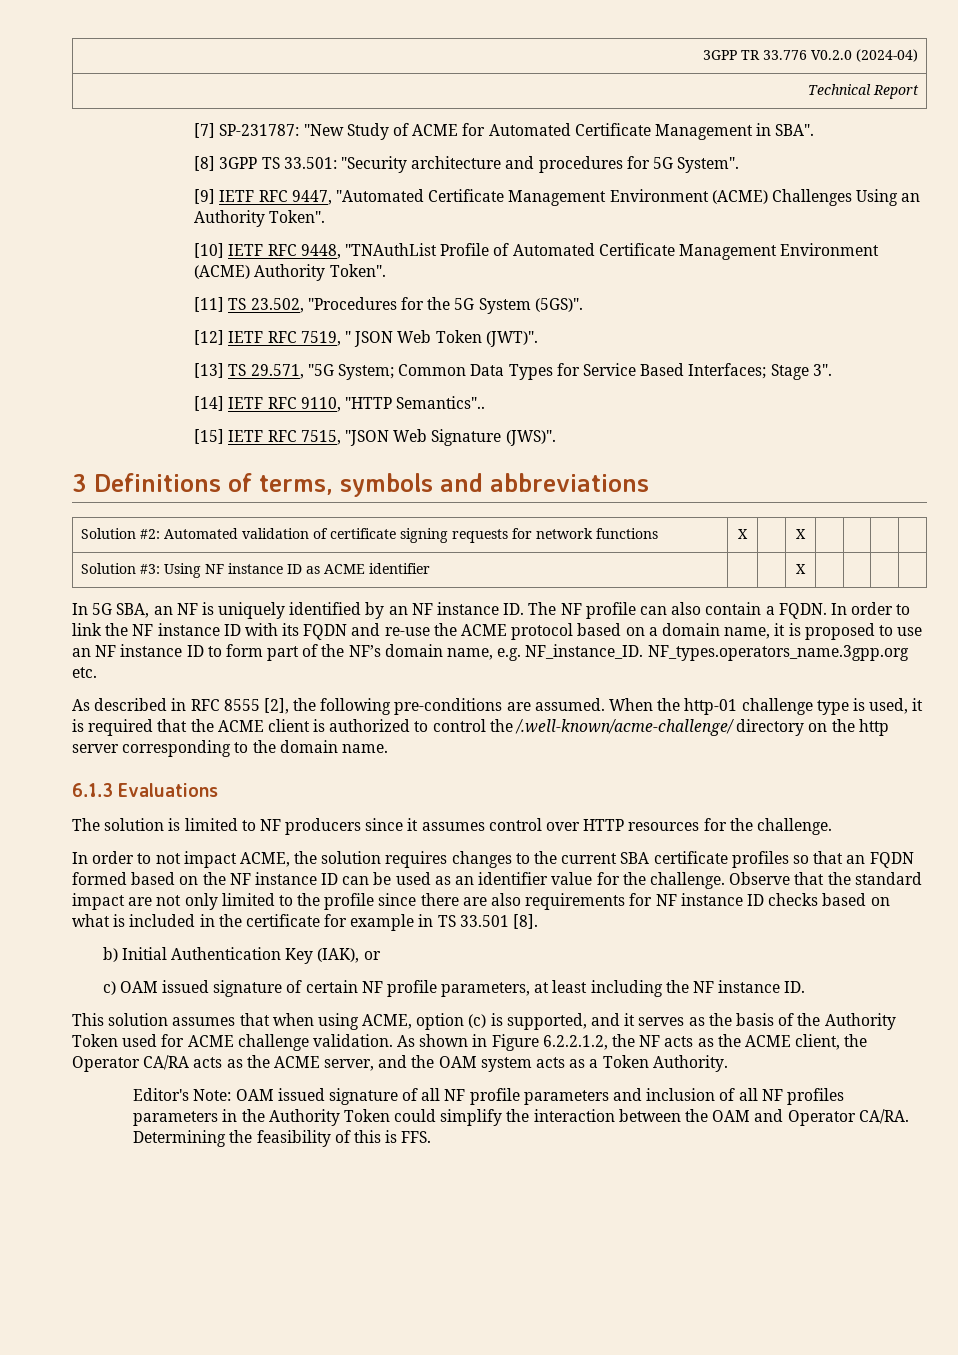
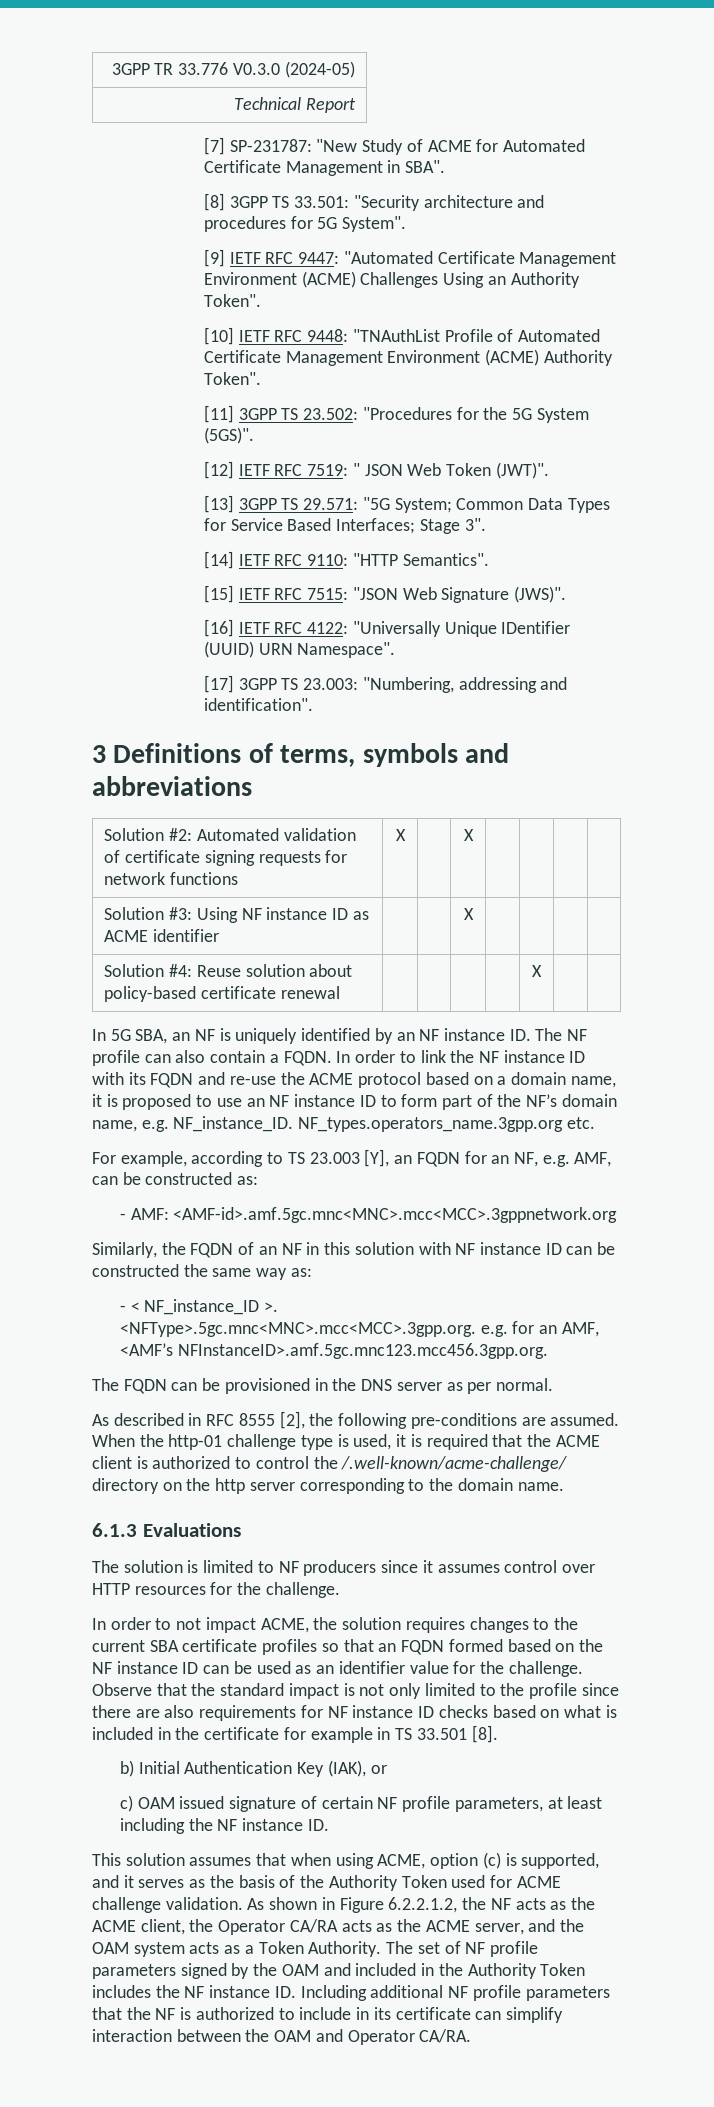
[811,49,919,62] V0.2.0 (2024-04) -> [232,61,355,78] V0.3.0 (2024-05)
[291,190,332,205] 9447, -> [298,252,340,264] 9447:
[300,244,341,259] 9448, -> [307,329,349,342] 9448:
[228,298,304,313] TS 23.502, -> [238,408,359,420] 3GPP TS 23.502:
[300,331,341,346] 7519, -> [307,464,349,476] 7519:
[228,364,304,379] TS 29.571, -> [238,498,359,510] 3GPP TS 29.571:
[300,396,486,412] 9110, "HTTP Semantics".. -> [307,553,489,566] 9110: "HTTP Semantics".
[300,430,341,445] 7515, -> [307,588,349,600] 7515:
(556, 438) none -> [203,619,571,637] [203,641,396,658] [203,675,568,693] [203,698,313,711] // [16] IETF RFC 4122: "Universally Unique IDentifier (UUID) URN Namespace". // [17] 3GPP TS 23.003: "Numbering, addressing and identification".
(806, 569) none -> [104,964,353,977] [104,986,340,1002] [532,965,542,977] // Solution #4: Reuse solution about policy-based certificate renewal | | | | | X | |
(97, 672) none -> [92,1149,612,1167] [92,1172,259,1185] [119,1207,618,1223] [92,1242,616,1258] [92,1264,312,1280] [119,1299,279,1315] [119,1321,599,1337] [119,1343,548,1359] [92,1378,553,1394] // For example, according to TS 23.003 [Y], an FQDN for an NF, e.g. AMF, can be constructed as: // - AMF: <AMF-id>.amf.5gc.mnc<MNC>.mcc<MCC>.3gppnetwork.org // Similarly, the FQDN of an NF in this solution with NF instance ID can be constructed the same way as: // - < NF_instance_ID >. <NFType>.5gc.mnc<MNC>.mcc<MCC>.3gpp.org. e.g. for an AMF, <AMF’s NFInstanceID>.amf.5gc.mnc123.mcc456.3gpp.org. // The FQDN can be provisioned in the DNS server as per normal.
[128,897,153,906] are -> [343,1683,355,1696] is
[133,1088,844,1105] [133,1109,530,1126] // Editor's Note: OAM issued signature of all NF profile parameters and inclusion of all NF profiles parameters in the Authority Token could simplify the -> [386,1941,538,1957] [92,1963,586,1979] [92,1985,610,2001] [92,2007,563,2023] The set of NF profile parameters signed by the OAM and included in the Authority Token includes the NF instance ID. Including additional NF profile parameters that the NF is authorized to include in its certificate can simplify
[133,1130,432,1147] Determining the feasibility of this is FFS. -> (472, 2036) none

